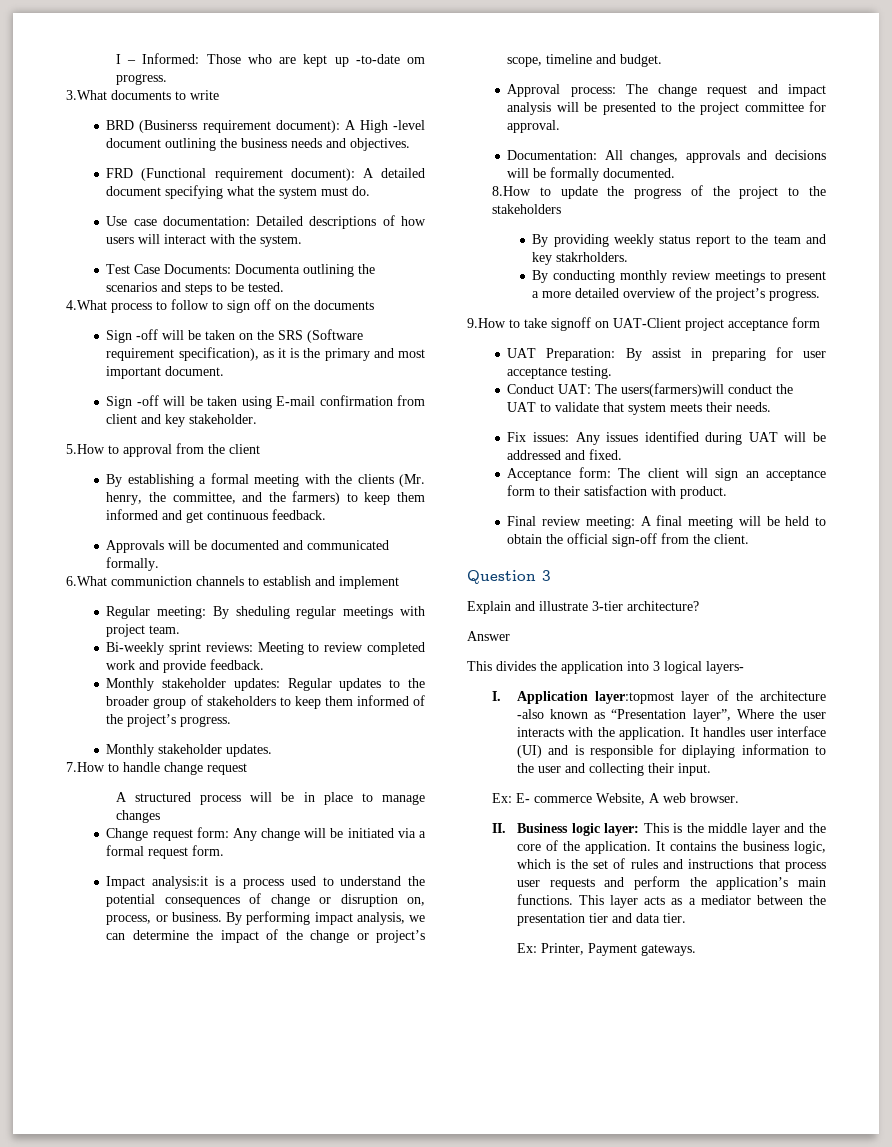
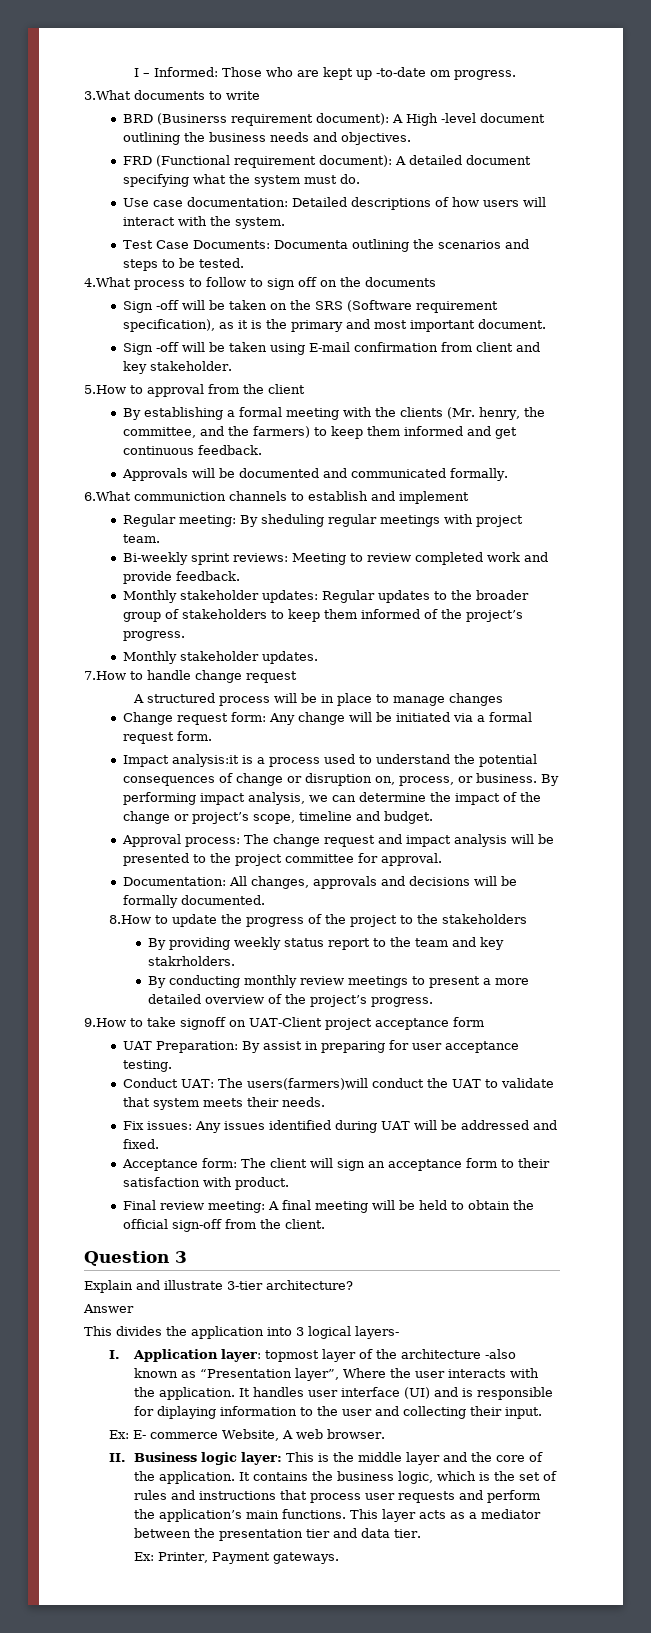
[595,691,675,704] layer:topmost -> [220,1349,319,1362] layer: topmost

